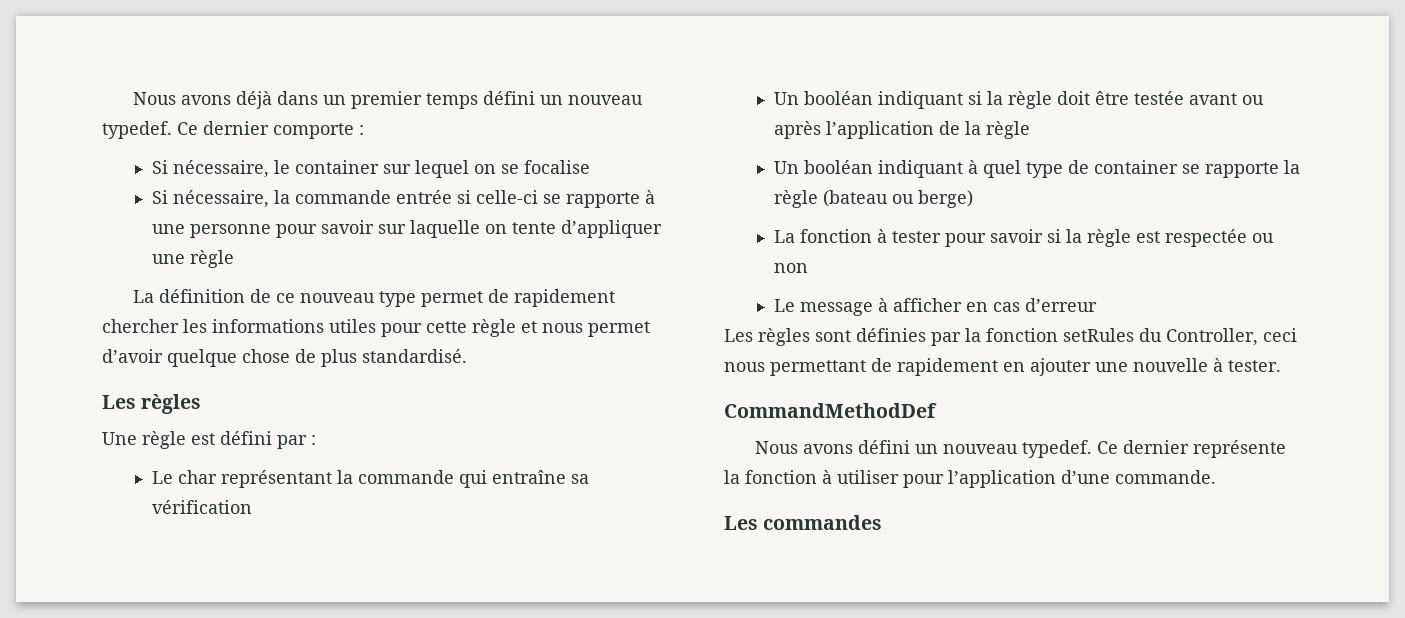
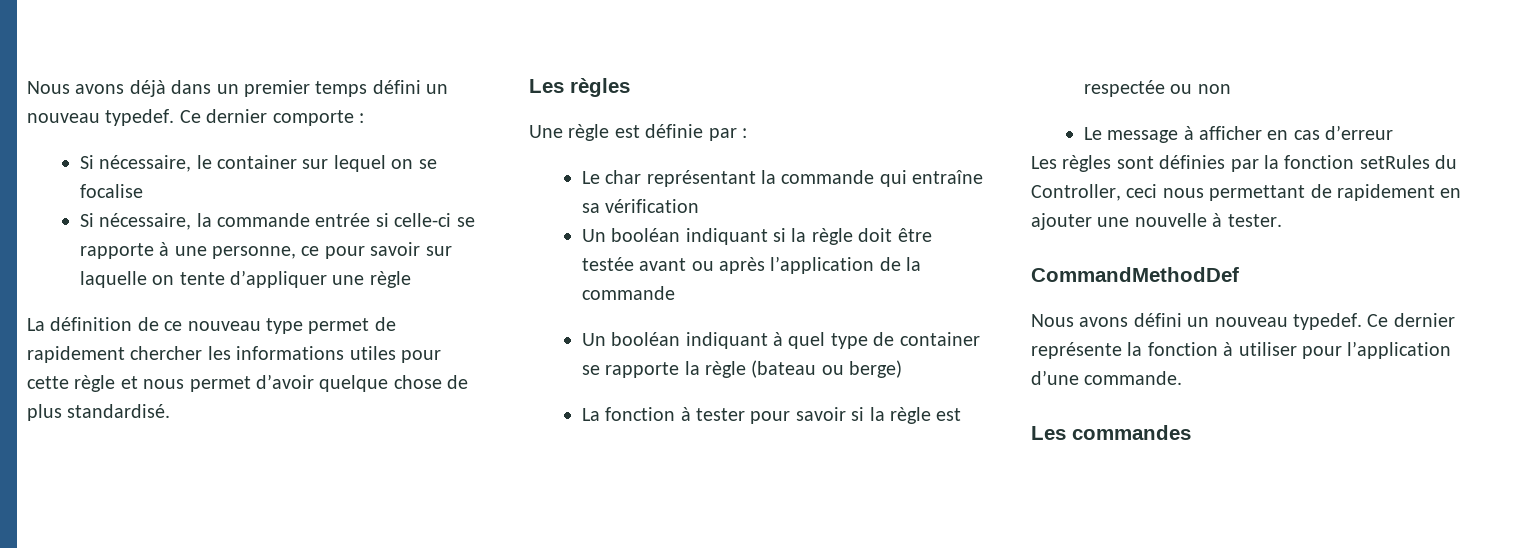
[189,224,271,238] personne -> [212,246,320,259] personne, ce
[220,431,272,445] défini -> [645,124,704,138] définie
[985,121,1030,139] règle -> [581,286,675,300] commande

